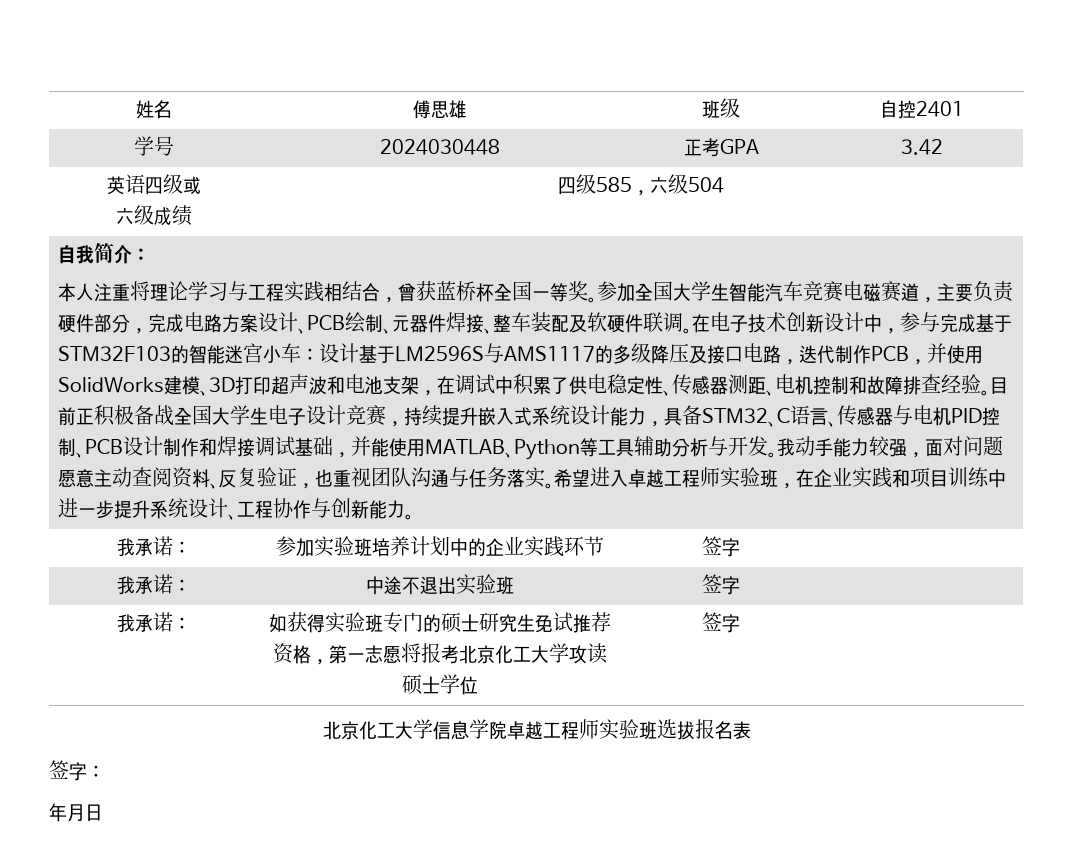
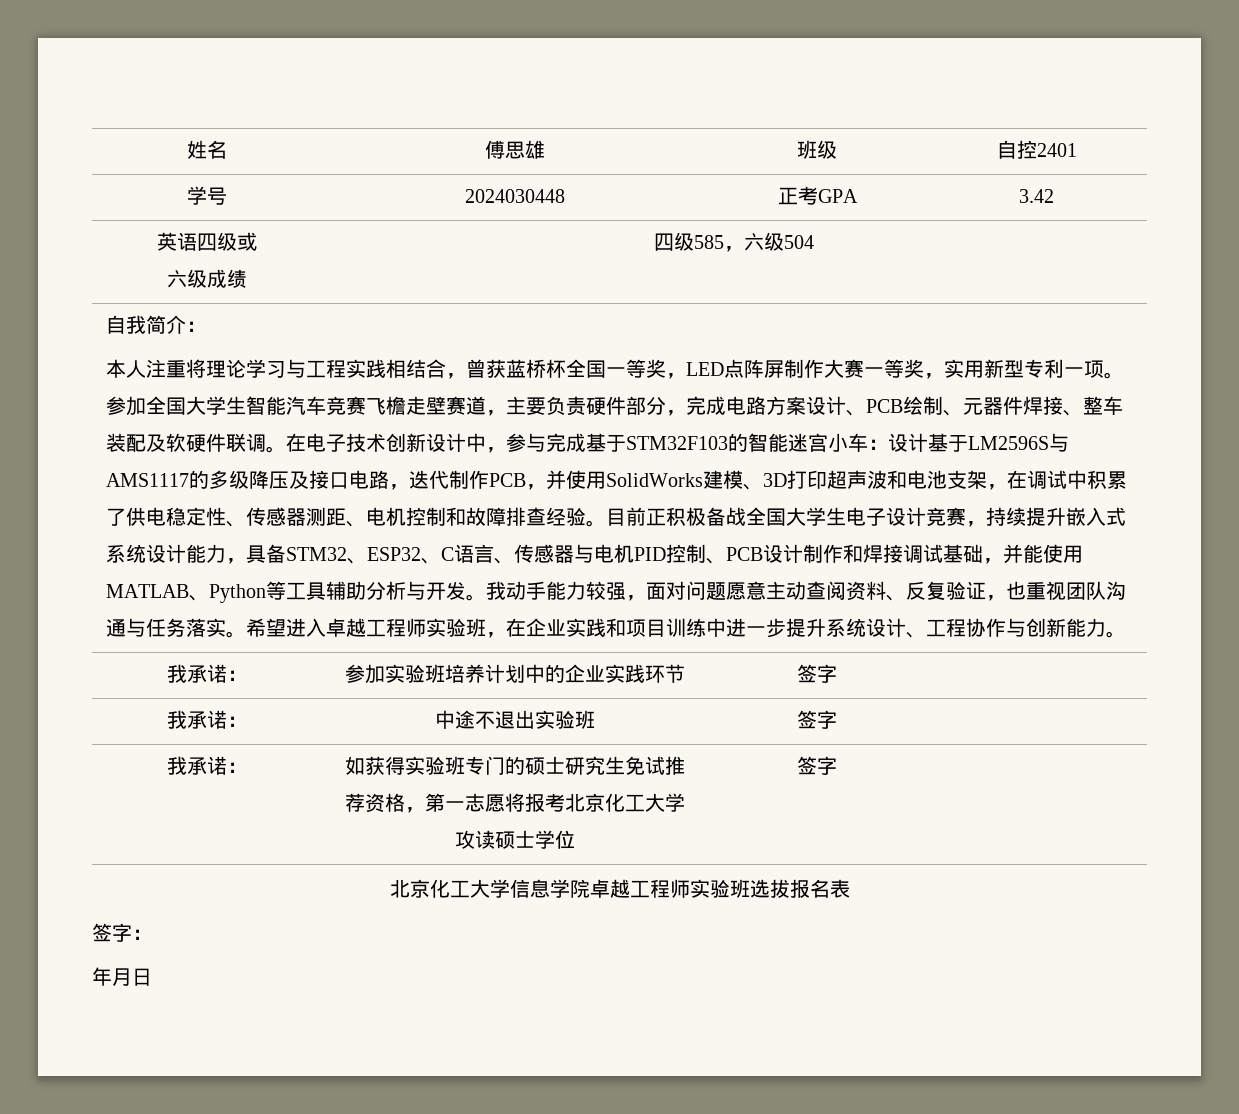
(589, 291) none -> [665,359,1104,379] ，LED点阵屏制作大赛一等奖，实用新型专利一项
[843,281,882,302] 电磁 -> [365,396,446,415] 飞檐走壁
(778, 424) none -> [366,547,441,564] ESP32、

